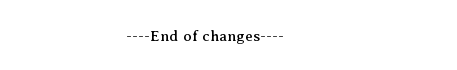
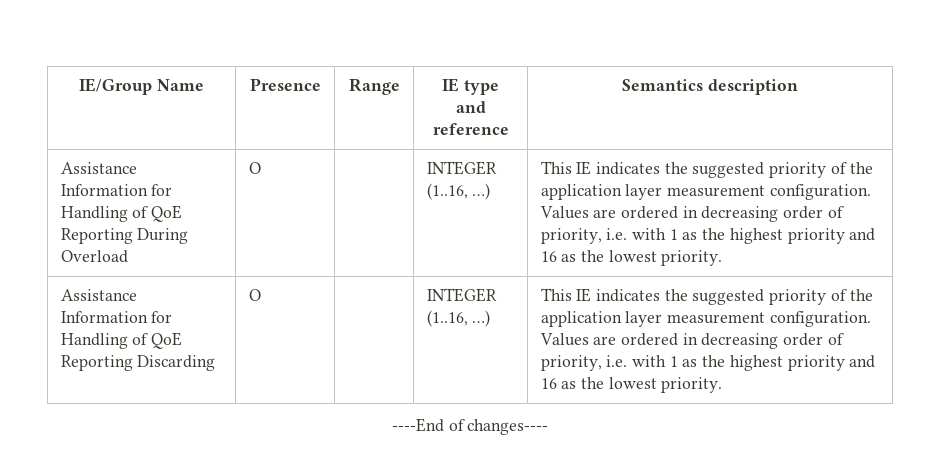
(126, 35) none -> [79,78,204,95] [249,78,321,91] [348,78,400,95] [442,78,499,95] [455,101,486,113] [432,123,509,135] [622,79,798,95] [60,162,137,174] [60,184,173,196] [60,205,183,222] [60,228,189,244] [60,250,128,263] [248,162,261,174] [426,161,497,175] [426,183,491,200] [540,161,873,178] [540,184,871,200] [539,206,844,222] [540,228,876,244] [540,250,723,266] [60,289,137,301] [60,311,173,323] [60,332,183,349] [60,355,216,371] [248,289,261,301] [426,288,497,302] [426,310,491,327] [540,288,873,305] [540,311,871,327] [539,333,844,349] [540,355,876,371] [540,377,723,393] IE/Group Name | Presence | Range | IE type and reference | Semantics description // Assistance Information for Handling of QoE Reporting During Overload | O | | INTEGER (1..16, …) | This IE indicates the suggested priority of the application layer measurement configuration. Values are ordered in decreasing order of priority, i.e. with 1 as the highest priority and 16 as the lowest priority. // Assistance Information for Handling of QoE Reporting Discarding | O | | INTEGER (1..16, …) | This IE indicates the suggested priority of the application layer measurement configuration. Values are ordered in decreasing order of priority, i.e. with 1 as the highest priority and 16 as the lowest priority. //

